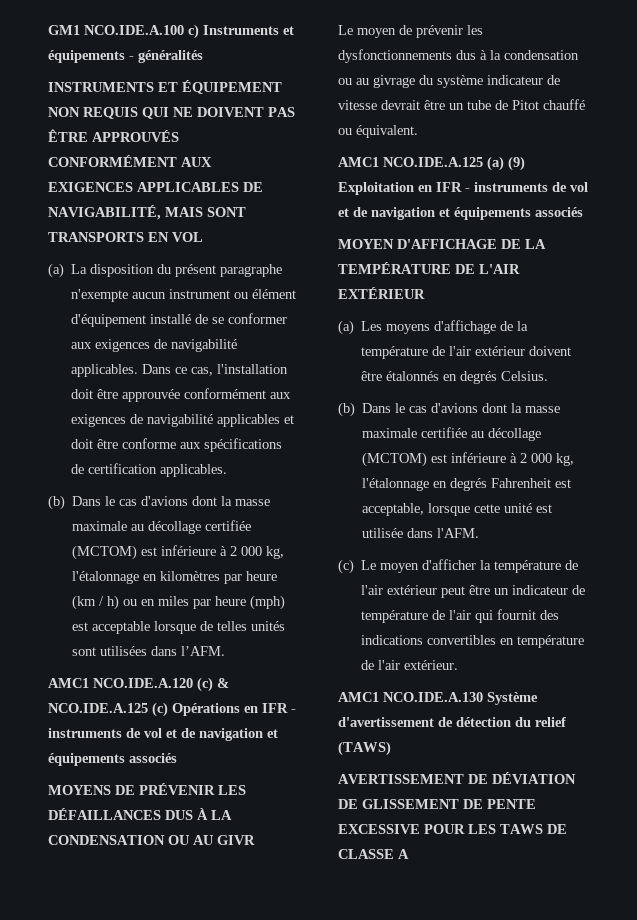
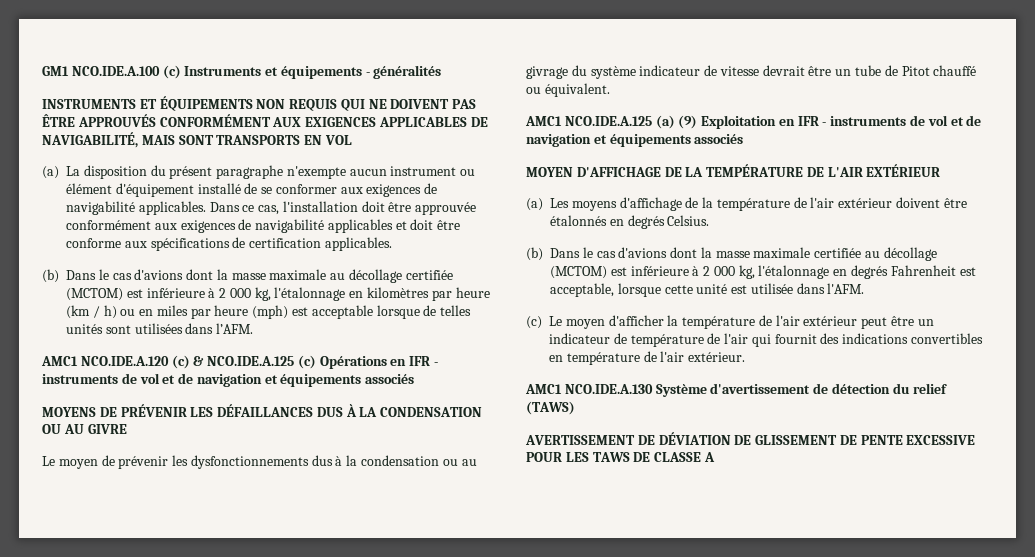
[188,24,199,39] c) -> [162,65,181,79] (c)
[182,80,282,94] ÉQUIPEMENT -> [159,96,253,111] ÉQUIPEMENTS
[217,835,255,845] GIVR -> [87,424,127,434] GIVRE

